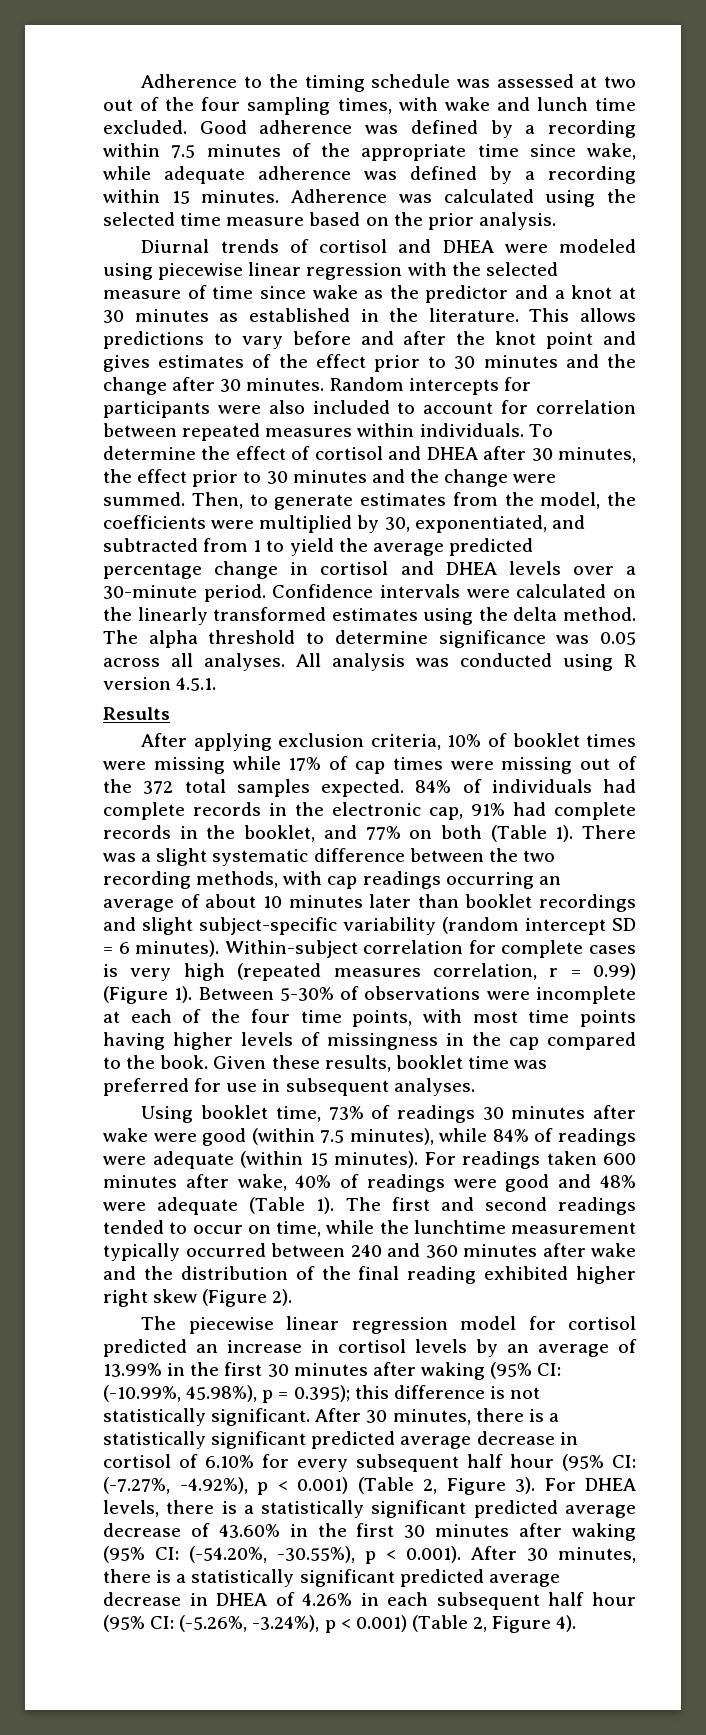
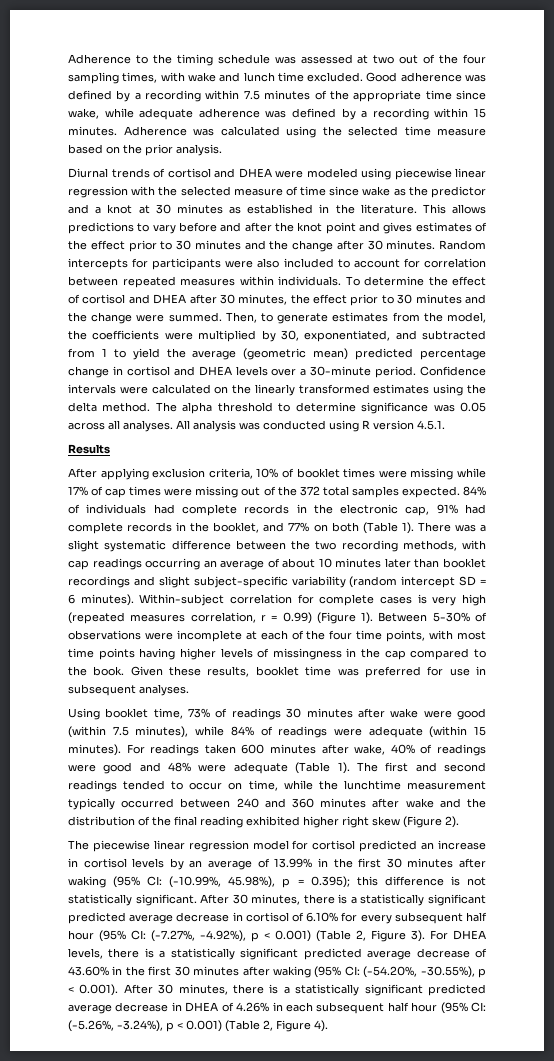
(444, 549) none -> [243,348,349,360] (geometric mean)

